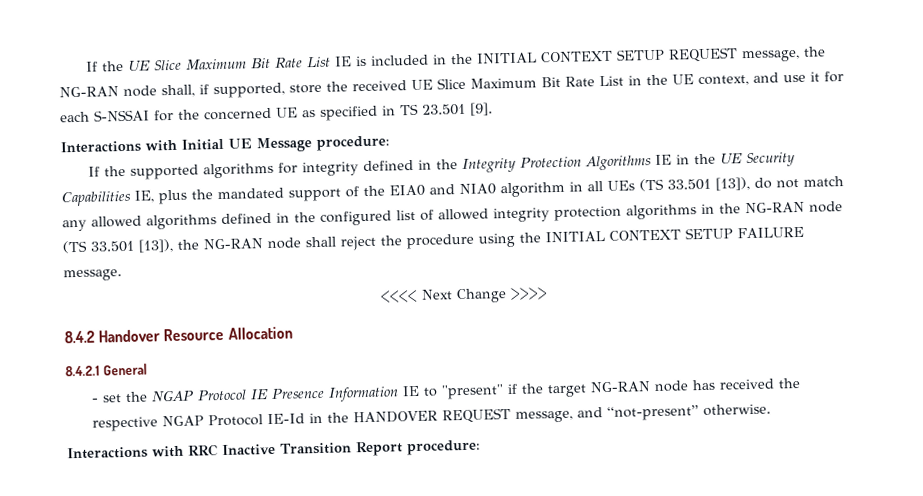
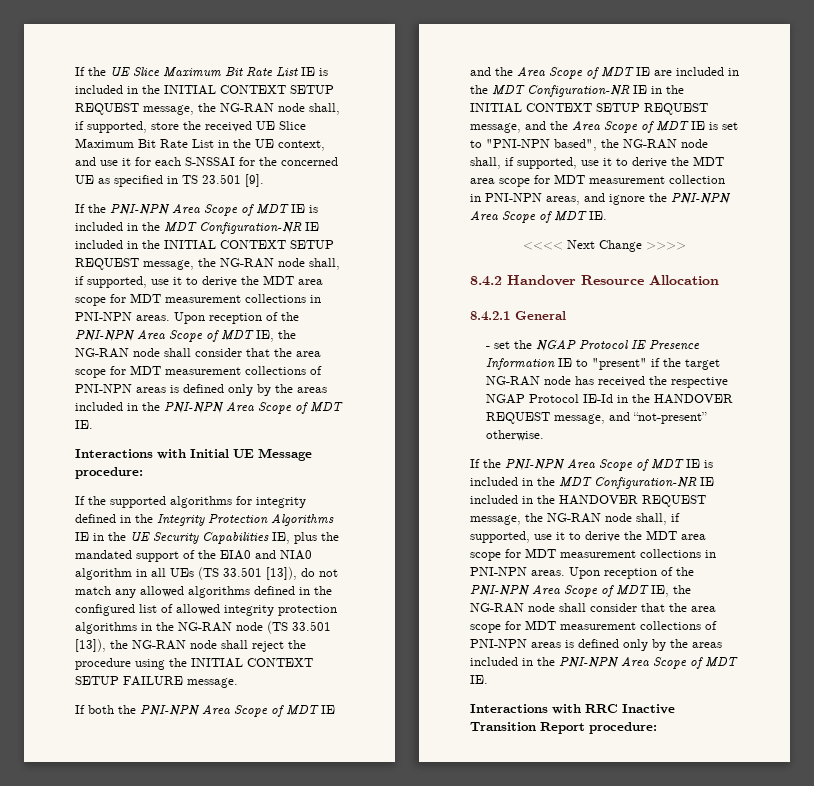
(493, 109) none -> [75,203,318,216] [75,222,319,234] [75,240,334,250] [75,258,340,270] [75,275,323,288] [75,293,321,306] [75,312,299,324] [75,329,296,342] [75,348,321,358] [75,365,322,378] [75,384,327,396] [75,401,343,414] [75,420,93,429] // If the PNI-NPN Area Scope of MDT IE is included in the MDT Configuration-NR IE included in the INITIAL CONTEXT SETUP REQUEST message, the NG-RAN node shall, if supported, use it to derive the MDT area scope for MDT measurement collections in PNI-NPN areas. Upon reception of the PNI-NPN Area Scope of MDT IE, the NG-RAN node shall consider that the area scope for MDT measurement collections of PNI-NPN areas is defined only by the areas included in the PNI-NPN Area Scope of MDT IE.
(122, 275) none -> [75,704,335,717] [470,66,739,79] [470,85,684,97] [470,103,708,115] [470,120,738,133] [470,139,708,151] [470,156,724,169] [470,174,725,187] [470,193,731,205] [470,210,607,223] // If both the PNI-NPN Area Scope of MDT IE and the Area Scope of MDT IE are included in the MDT Configuration-NR IE in the INITIAL CONTEXT SETUP REQUEST message, and the Area Scope of MDT IE is set to "PNI-NPN based", the NG-RAN node shall, if supported, use it to derive the MDT area scope for MDT measurement collection in PNI-NPN areas, and ignore the PNI-NPN Area Scope of MDT IE.
(772, 410) none -> [470,458,713,471] [470,477,714,489] [470,495,706,507] [470,513,680,525] [470,530,706,543] [470,548,716,561] [470,567,694,579] [470,584,691,597] [470,603,716,613] [470,620,717,633] [470,639,722,651] [470,656,738,669] [470,675,488,684] // If the PNI-NPN Area Scope of MDT IE is included in the MDT Configuration-NR IE included in the HANDOVER REQUEST message, the NG-RAN node shall, if supported, use it to derive the MDT area scope for MDT measurement collections in PNI-NPN areas. Upon reception of the PNI-NPN Area Scope of MDT IE, the NG-RAN node shall consider that the area scope for MDT measurement collections of PNI-NPN areas is defined only by the areas included in the PNI-NPN Area Scope of MDT IE.

